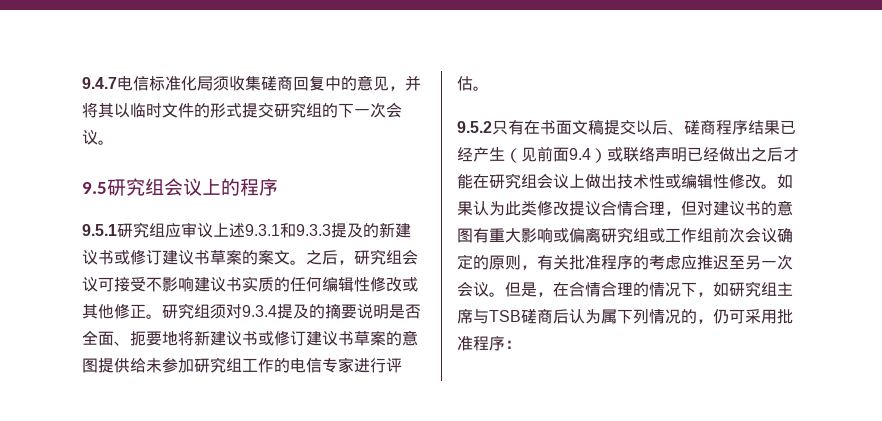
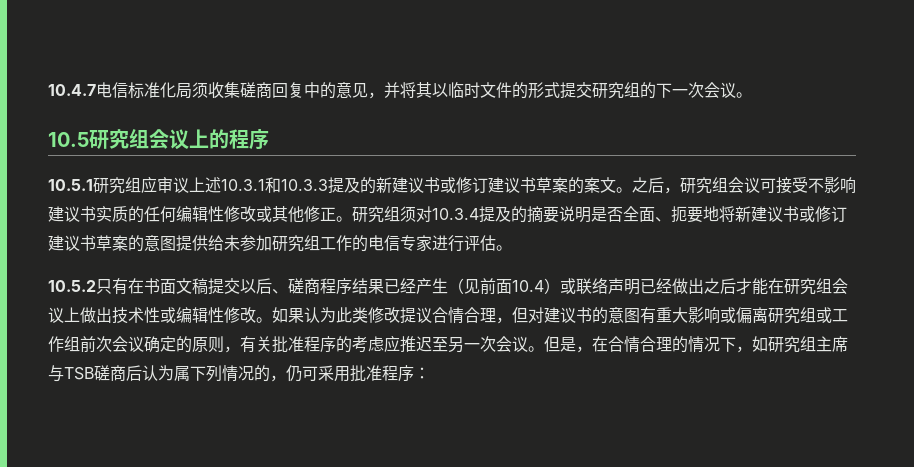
[82,77,117,89] 9.4.7 -> [48,84,96,96] 10.4.7
[82,182,107,194] 9.5 -> [48,132,89,147] 10.5
[82,224,117,236] 9.5.1 -> [48,179,93,191] 10.5.1
[245,223,331,238] 9.3.1和9.3.3 -> [221,177,328,193] 10.3.1和10.3.3
[242,305,277,317] 9.3.4 -> [432,208,479,220] 10.3.4
[457,121,492,133] 9.5.2 -> [48,280,96,292] 10.5.2
[569,148,591,160] 9.4 -> [512,280,544,292] 10.4

